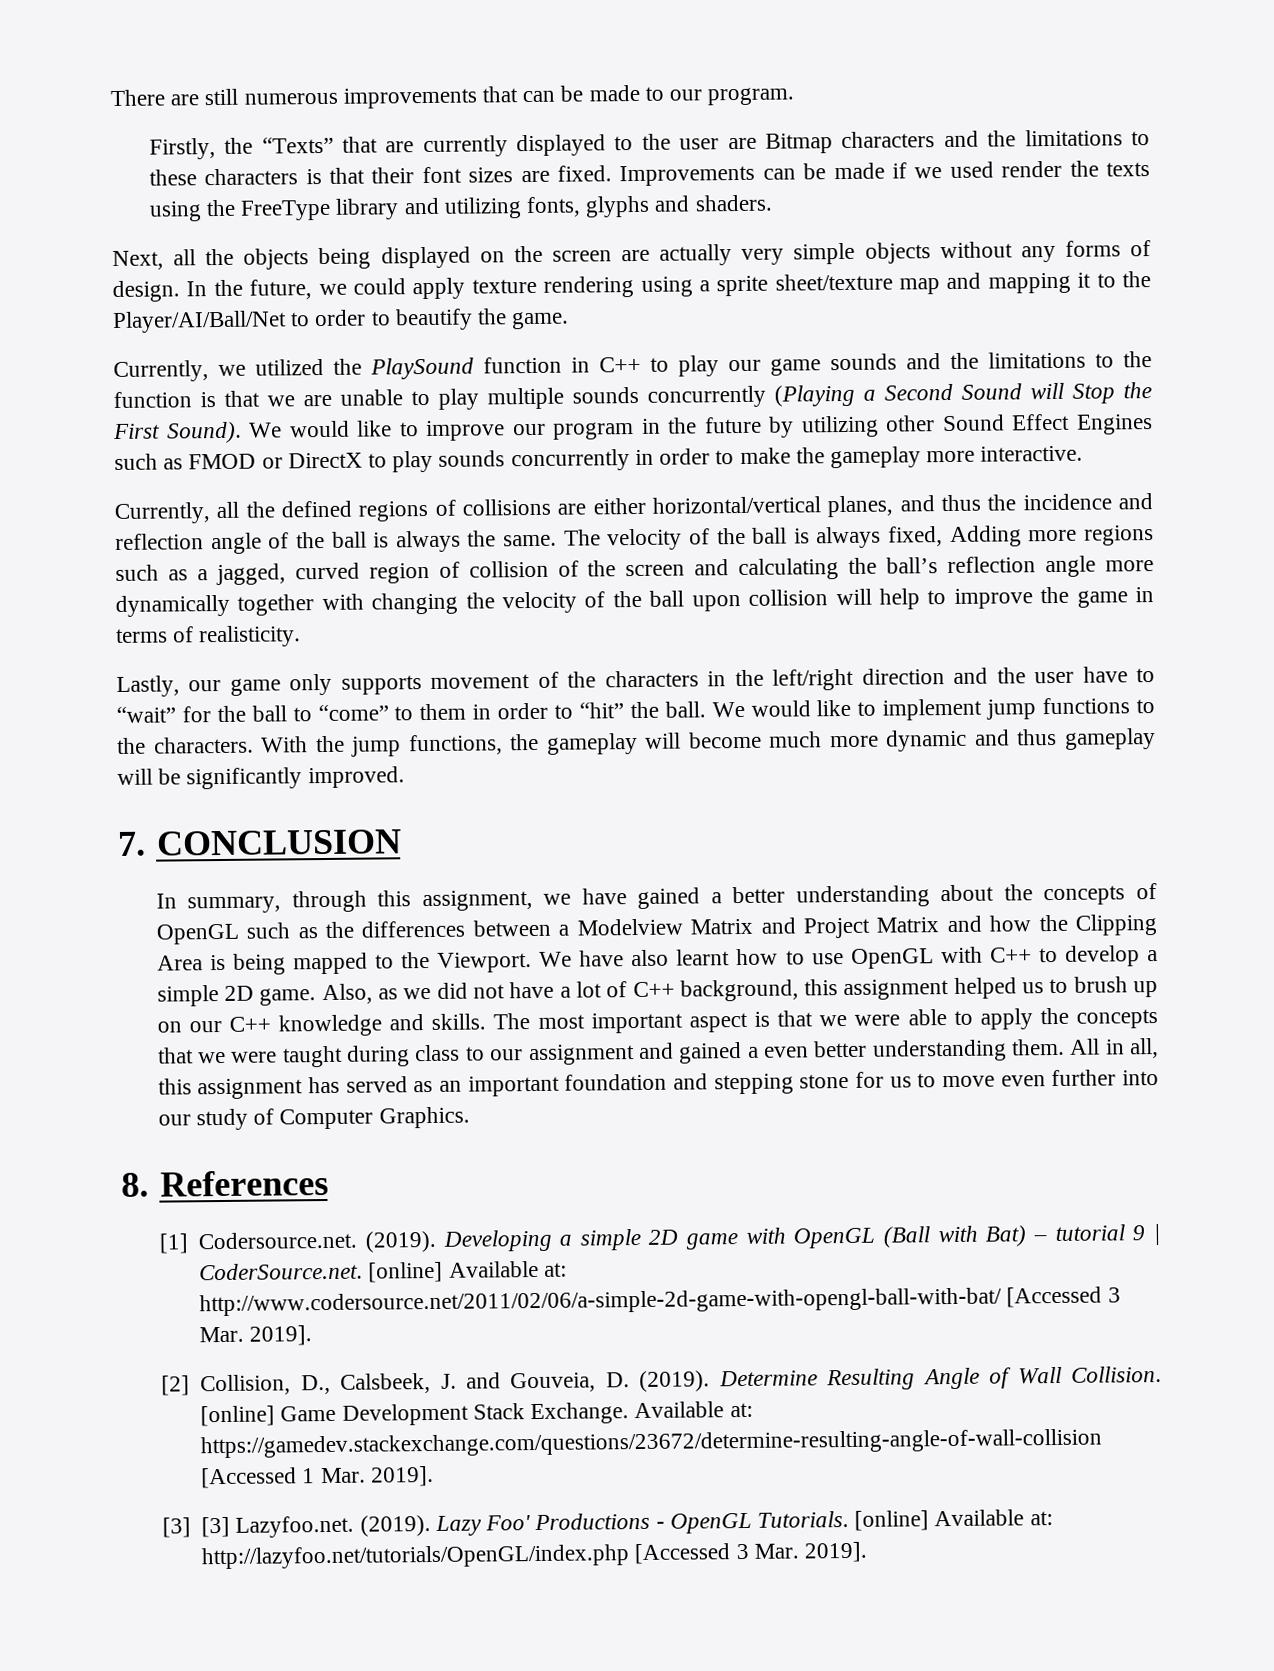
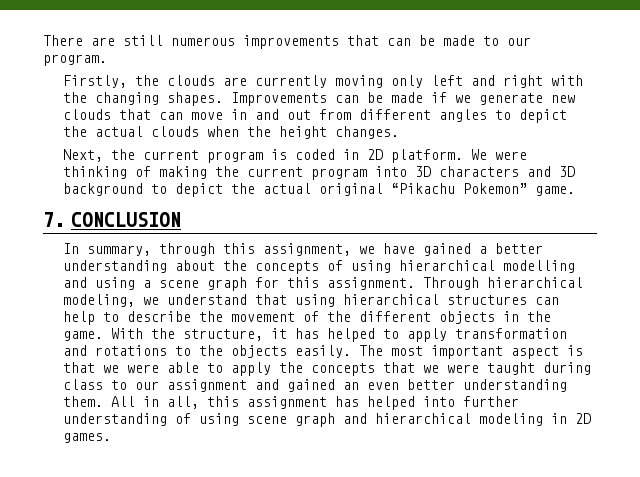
[261,129,1150,158] [148,165,612,186] “Texts” that are currently displayed to the user are Bitmap characters and the limitations to these characters is that their font sizes are fixed. -> [167,75,584,88] [63,92,224,106] clouds are currently moving only left and right with the changing shapes.
[949,160,1150,178] [148,194,773,222] [112,240,1151,271] [112,271,1152,303] [112,308,570,334] [113,351,1152,383] [113,382,1152,410] [113,413,1153,444] [114,445,1084,473] [114,493,1153,524] [115,525,1155,555] [115,555,1155,586] [115,586,1154,617] [115,625,302,648] [116,666,1156,697] [116,697,1156,723] [117,728,1156,757] [117,766,405,790] used render the texts using the FreeType library and utilizing fonts, glyphs and shaders. // Next, all the objects being displayed on the screen are actually very simple objects without any forms of design. In the future, we could apply texture rendering using a sprite sheet/texture map and mapping it to the Player/AI/Ball/Net to order to beautify the game. // Currently, we utilized the PlaySound function in C++ to play our game sounds and the limitations to the function is that we are unable to play multiple sounds concurrently (Playing a Second Sound will Stop the First Sound). We would like to improve our program in the future by utilizing other Sound Effect Engines such as FMOD or DirectX to play sounds concurrently in order to make the gameplay more interactive. // Currently, all the defined regions of collisions are either horizontal/vertical planes, and thus the incidence and reflection angle of the ball is always the same. The velocity of the ball is always fixed, Adding more regions such as a jagged, curved region of collision of the screen and calculating the ball’s reflection angle more dynamically together with changing the velocity of the ball upon collision will help to improve the game in terms of realisticity. // Lastly, our game only supports movement of the characters in the left/right direction and the user have to “wait” for the ball to “come” to them in order to “hit” the ball. We would like to implement jump functions to the characters. With the jump functions, the gameplay will become much more dynamic and thus gameplay will be significantly improved. -> [479,93,576,105] [63,109,568,123] [63,126,400,139] [63,149,528,163] [63,166,576,180] [63,183,576,197] generate new clouds that can move in and out from different angles to depict the actual clouds when the height changes. // Next, the current program is coded in 2D platform. We were thinking of making the current program into 3D characters and 3D background to depict the actual original “Pikachu Pokemon” game.
[155,914,1157,945] [156,945,1159,975] [156,976,1158,1007] [156,1013,487,1037] OpenGL such as the differences between a Modelview Matrix and Project Matrix and how the Clipping Area is being mapped to the Viewport. We have also learnt how to use OpenGL with C++ to develop a simple 2D game. Also, as we did not have a lot of C++ background, this assignment helped us to brush up on our C++ knowledge and skills. -> [351,260,576,273] [63,277,584,291] [63,294,560,307] [63,311,552,325] [63,328,568,342] [63,345,352,358] using hierarchical modelling and using a scene graph for this assignment. Through hierarchical modeling, we understand that using hierarchical structures can help to describe the movement of the different objects in the game. With the structure, it has helped to apply transformation and rotations to the objects easily.
[747,1046,759,1058] a -> [343,382,360,390] an
[345,1069,1160,1097] [157,1106,470,1131] [121,1169,329,1197] [158,1223,1160,1254] [199,1260,567,1283] [199,1286,1121,1317] [199,1325,313,1346] [160,1365,1163,1396] [200,1401,753,1427] [200,1428,1103,1459] [201,1465,434,1489] [161,1509,1053,1538] [201,1541,868,1570] served as an important foundation and stepping stone for us to move even further into our study of Computer Graphics. // 8. References // [1] Codersource.net. (2019). Developing a simple 2D game with OpenGL (Ball with Bat) – tutorial 9 | CoderSource.net. [online] Available at: http://www.codersource.net/2011/02/06/a-simple-2d-game-with-opengl-ball-with-bat/ [Accessed 3 Mar. 2019]. // [2] Collision, D., Calsbeek, J. and Gouveia, D. (2019). Determine Resulting Angle of Wall Collision. [online] Game Development Stack Exchange. Available at: https://gamedev.stackexchange.com/questions/23672/determine-resulting-angle-of-wall-collision [Accessed 1 Mar. 2019]. // [3] [3] Lazyfoo.net. (2019). Lazy Foo' Productions - OpenGL Tutorials. [online] Available at: http://lazyfoo.net/tutorials/OpenGL/index.php [Accessed 3 Mar. 2019]. -> [367,396,520,410] [63,413,592,427] [63,433,112,443] helped into further understanding of using scene graph and hierarchical modeling in 2D games.

